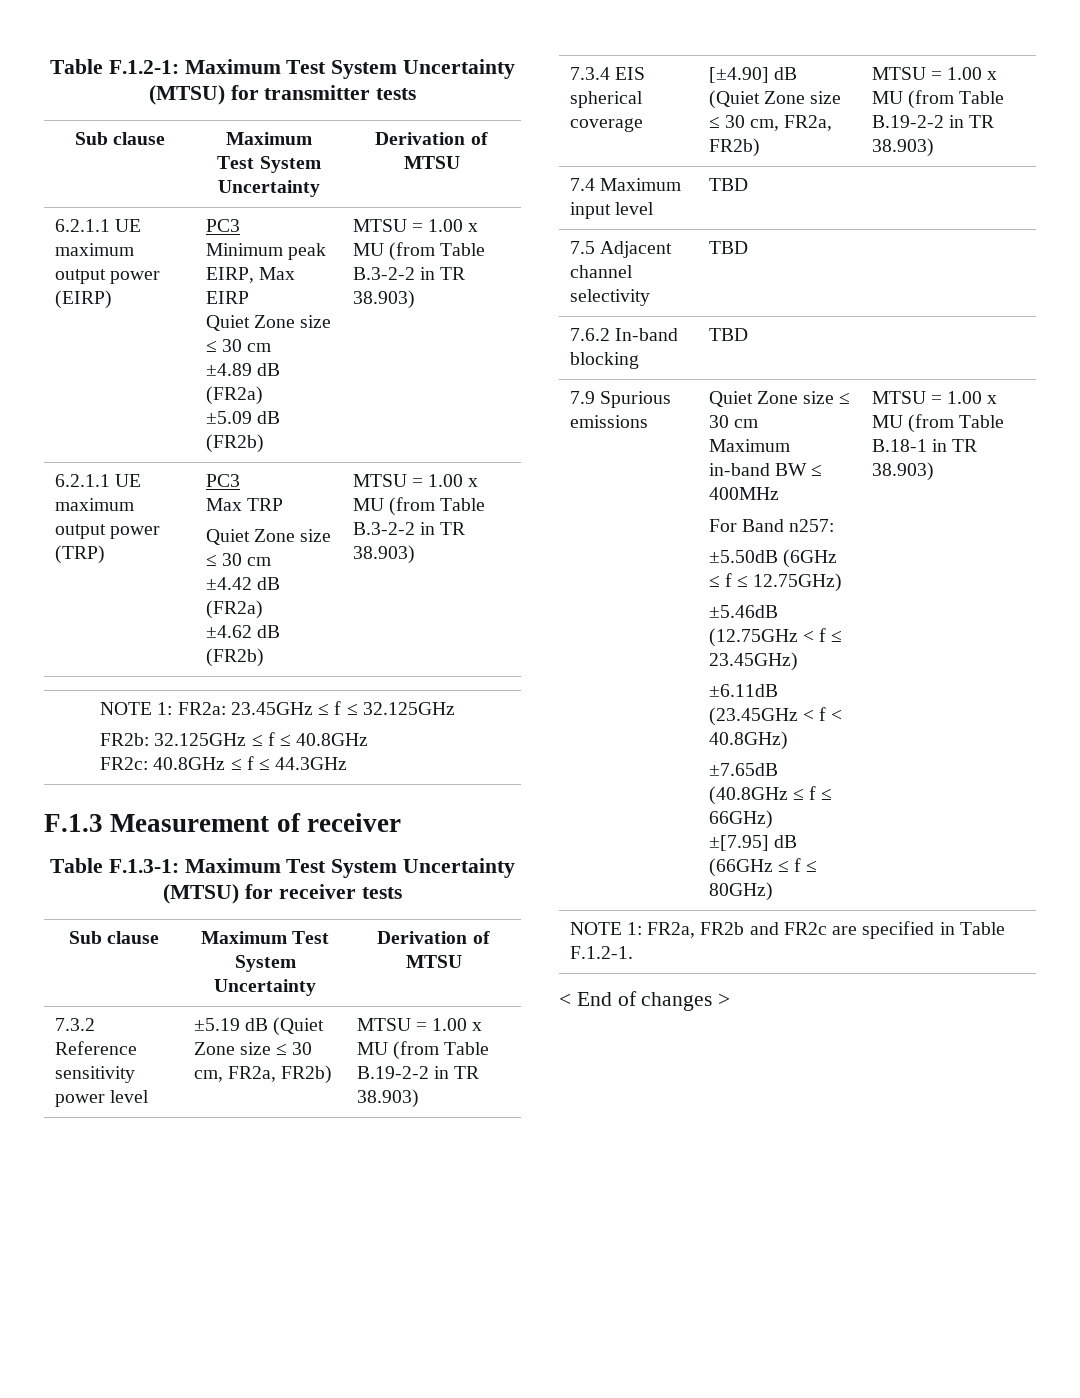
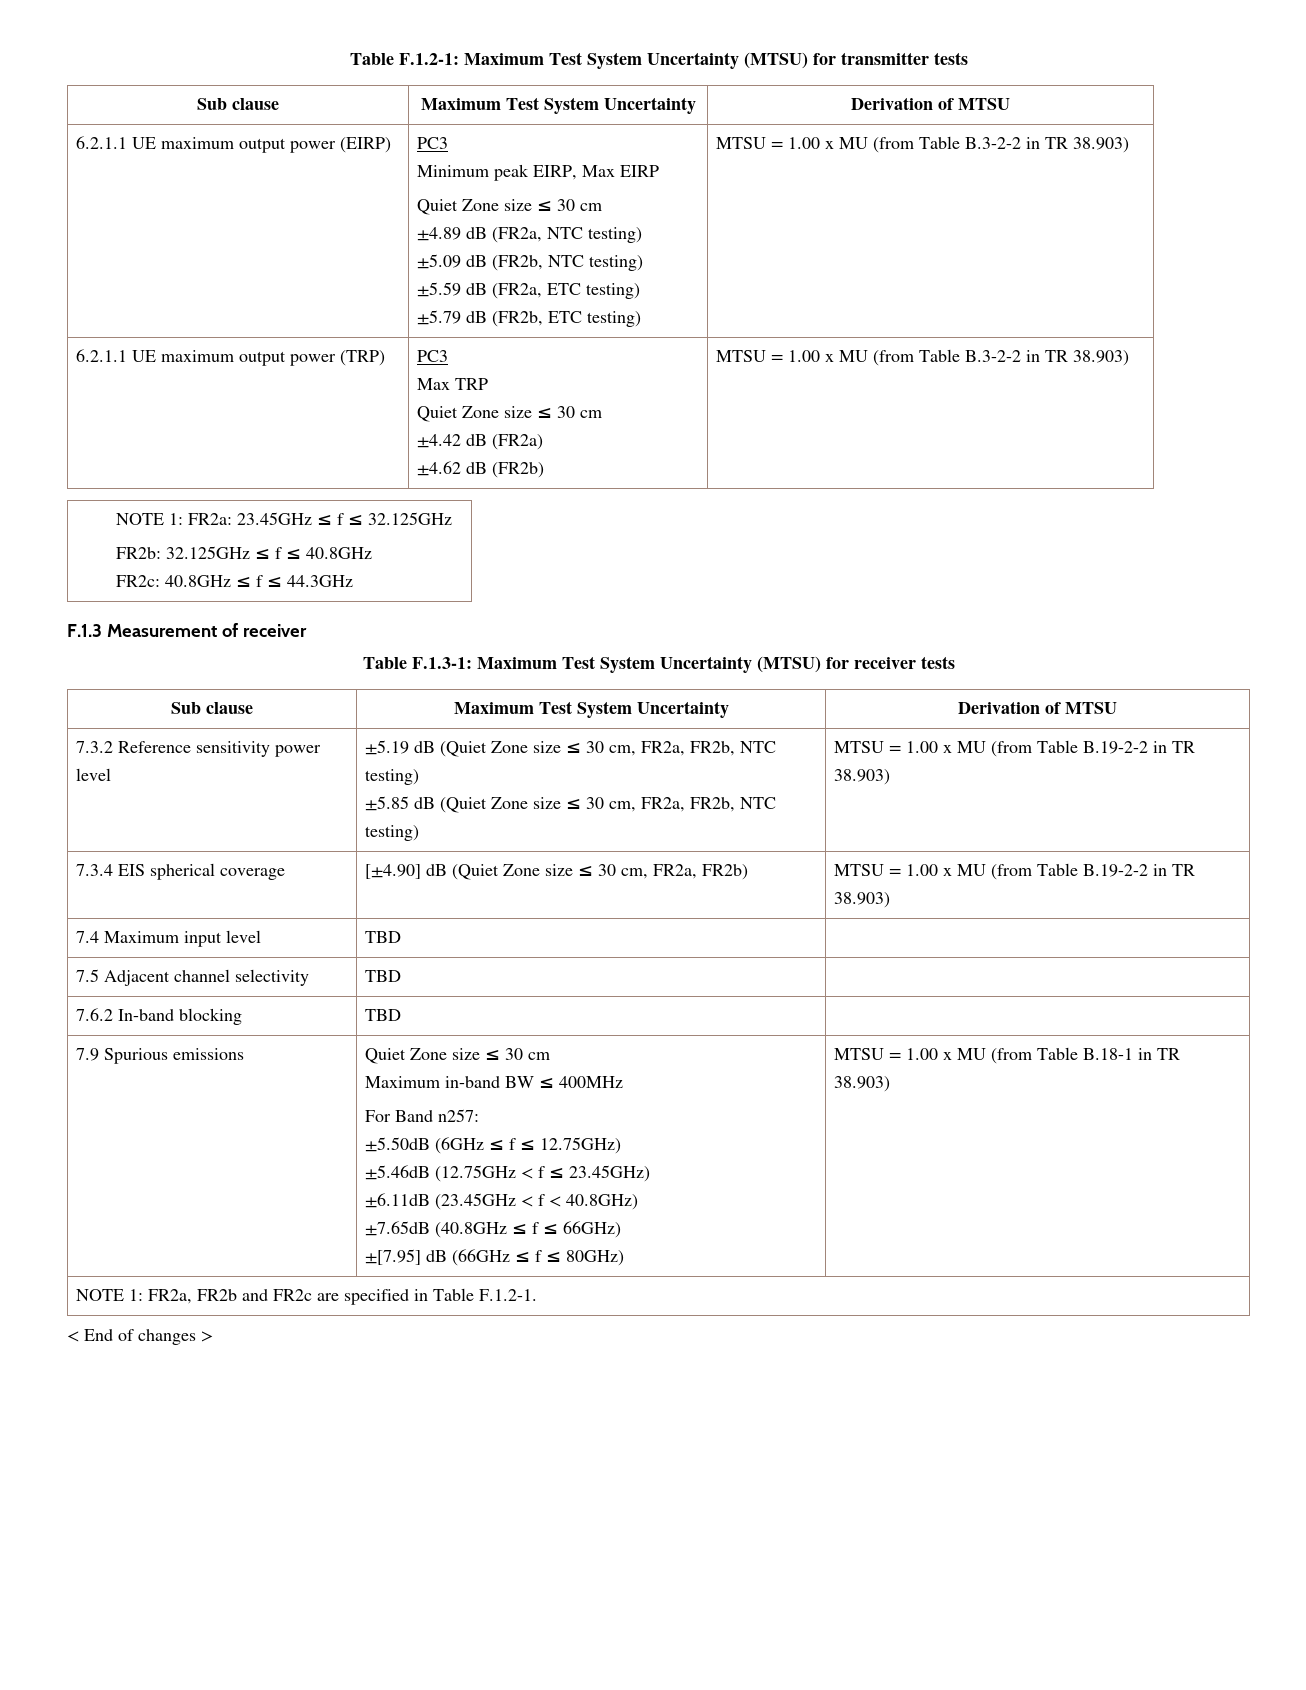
[205,386,263,405] (FR2a) -> [492,227,643,243] (FR2a, NTC testing)
[205,434,264,453] (FR2b) -> [492,255,644,271] [417,282,641,299] [417,310,642,327] (FR2b, NTC testing) // ±5.59 dB (FR2a, ETC testing) // ±5.79 dB (FR2b, ETC testing)
[281,1065,333,1084] FR2b) -> [690,741,777,756] [365,769,420,785] [365,796,777,813] [365,825,420,841] FR2b, NTC testing) // ±5.85 dB (Quiet Zone size ≤ 30 cm, FR2a, FR2b, NTC testing)

